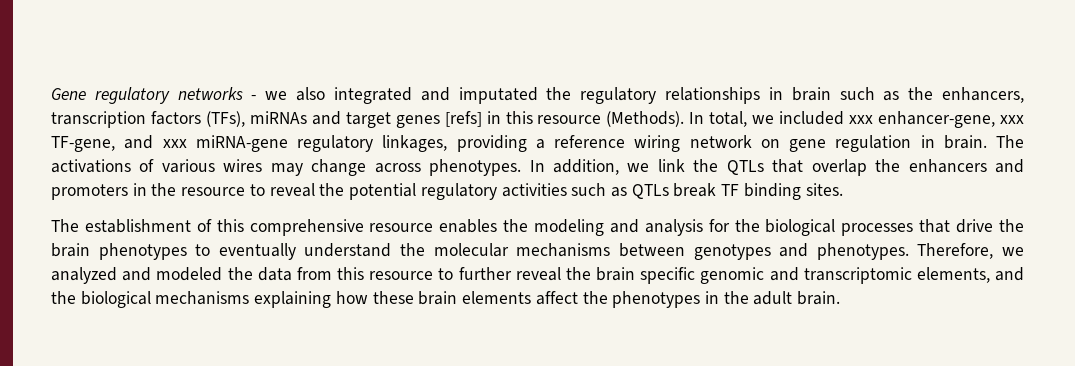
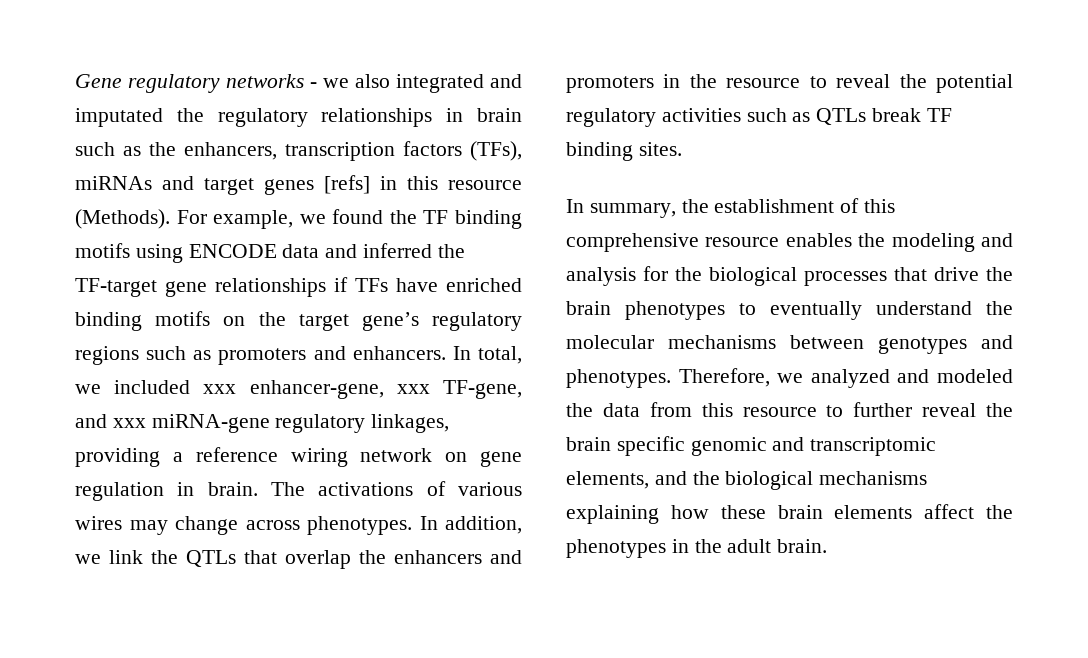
(685, 119) none -> [176,209,522,229] [75,243,465,263] [75,277,522,297] [75,311,522,331] [75,346,446,365] For example, we found the TF binding motifs using ENCODE data and inferred the TF-target gene relationships if TFs have enriched binding motifs on the target gene’s regulatory regions such as promoters and enhancers.
[51,219,79,232] The -> [566,199,709,218] In summary, the

